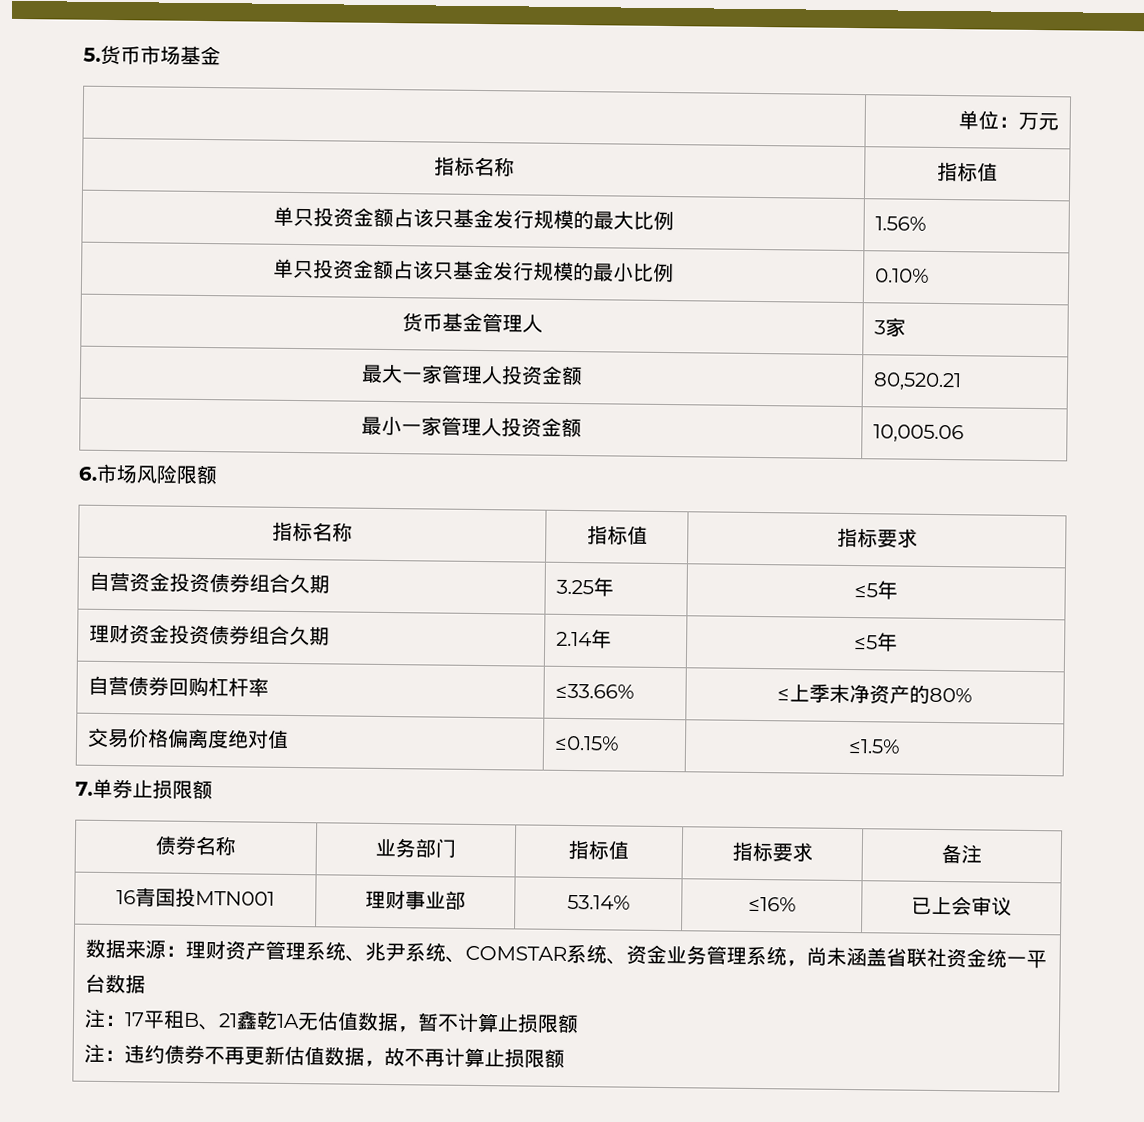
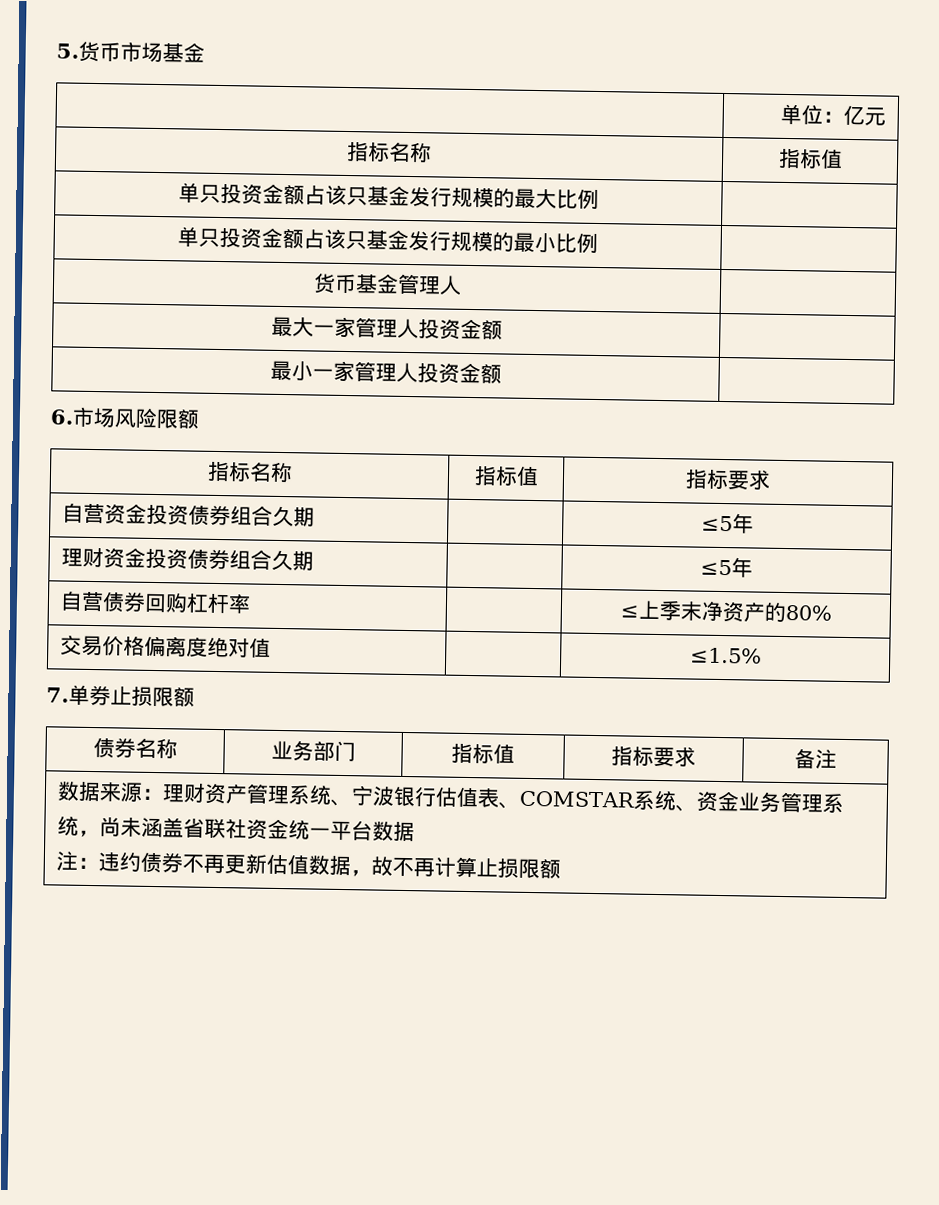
[1018,111,1040,131] 万 -> [843,105,866,126] 亿
[874,216,927,231] 1.56% -> (599, 199) none
[874,268,930,283] 0.10% -> (598, 243) none
[873,317,906,337] 3家 -> (462, 285) none
[872,372,962,391] 80,520.21 -> (503, 330) none
[872,424,964,443] 10,005.06 -> (502, 374) none
[555,577,614,597] 3.25年 -> (315, 517) none
[555,629,612,649] 2.14年 -> (314, 561) none
[554,683,635,699] ≤33.66% -> (251, 603) none
[553,735,620,751] ≤0.15% -> (271, 648) none
[116,887,275,907] [365,890,466,910] [566,894,631,910] [747,896,797,912] [911,896,1012,916] // 16青国投MTN001 | 理财事业部 | 53.14% | ≤16% | 已上会审议 -> (837, 759) none
[364,941,446,962] 兆尹系统 -> [350,785,500,808] 宁波银行估值表
[83,1008,579,1034] // 注：17平租B、21鑫乾1A无估值数据，暂不计算止损限额 -> (415, 831) none

